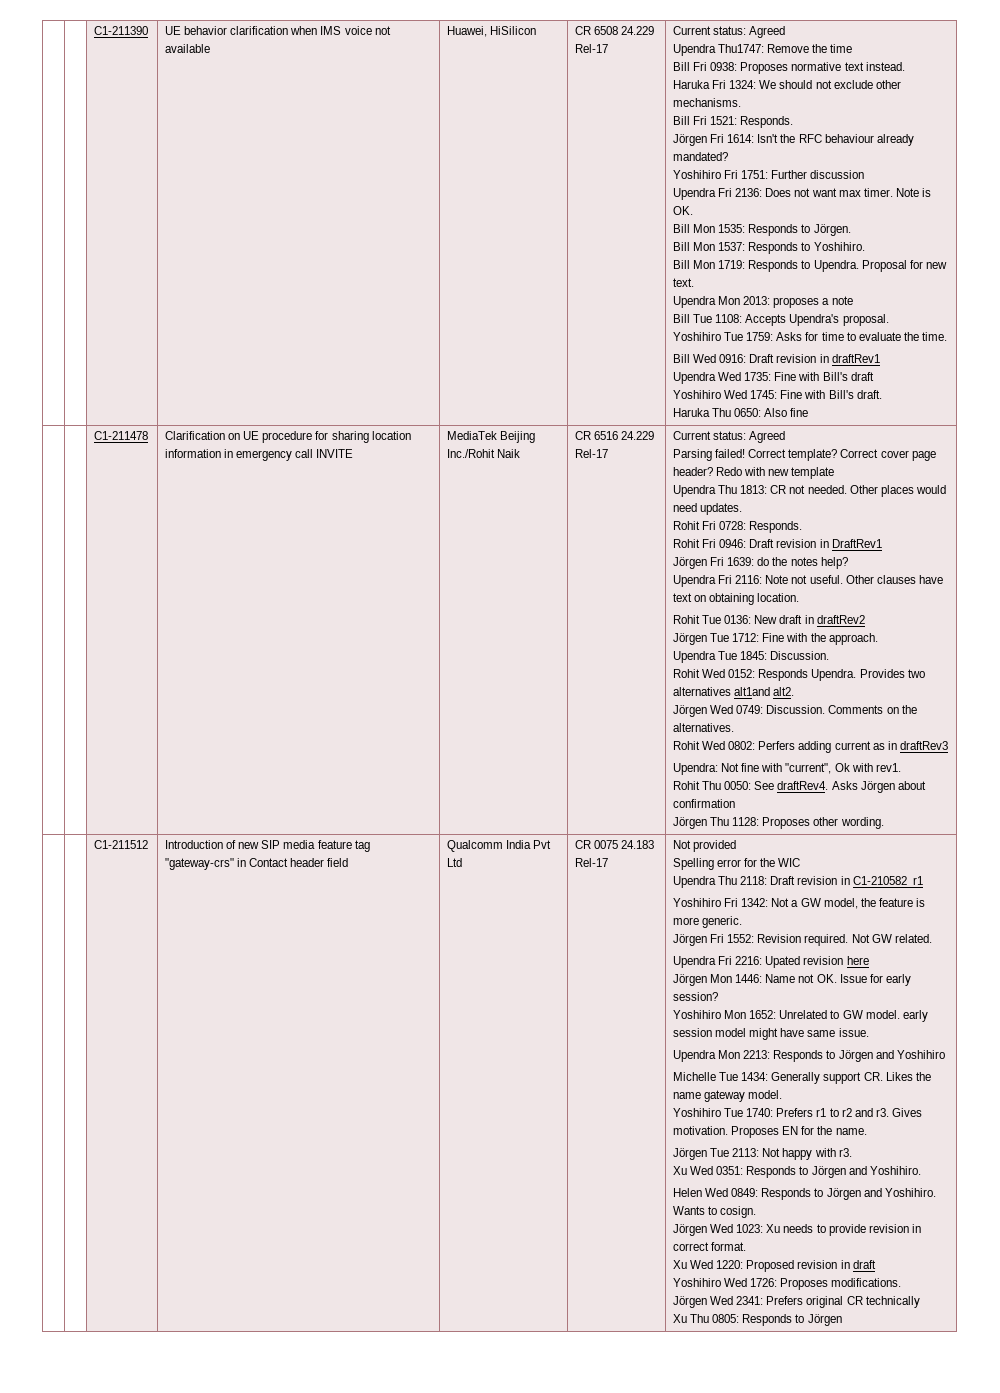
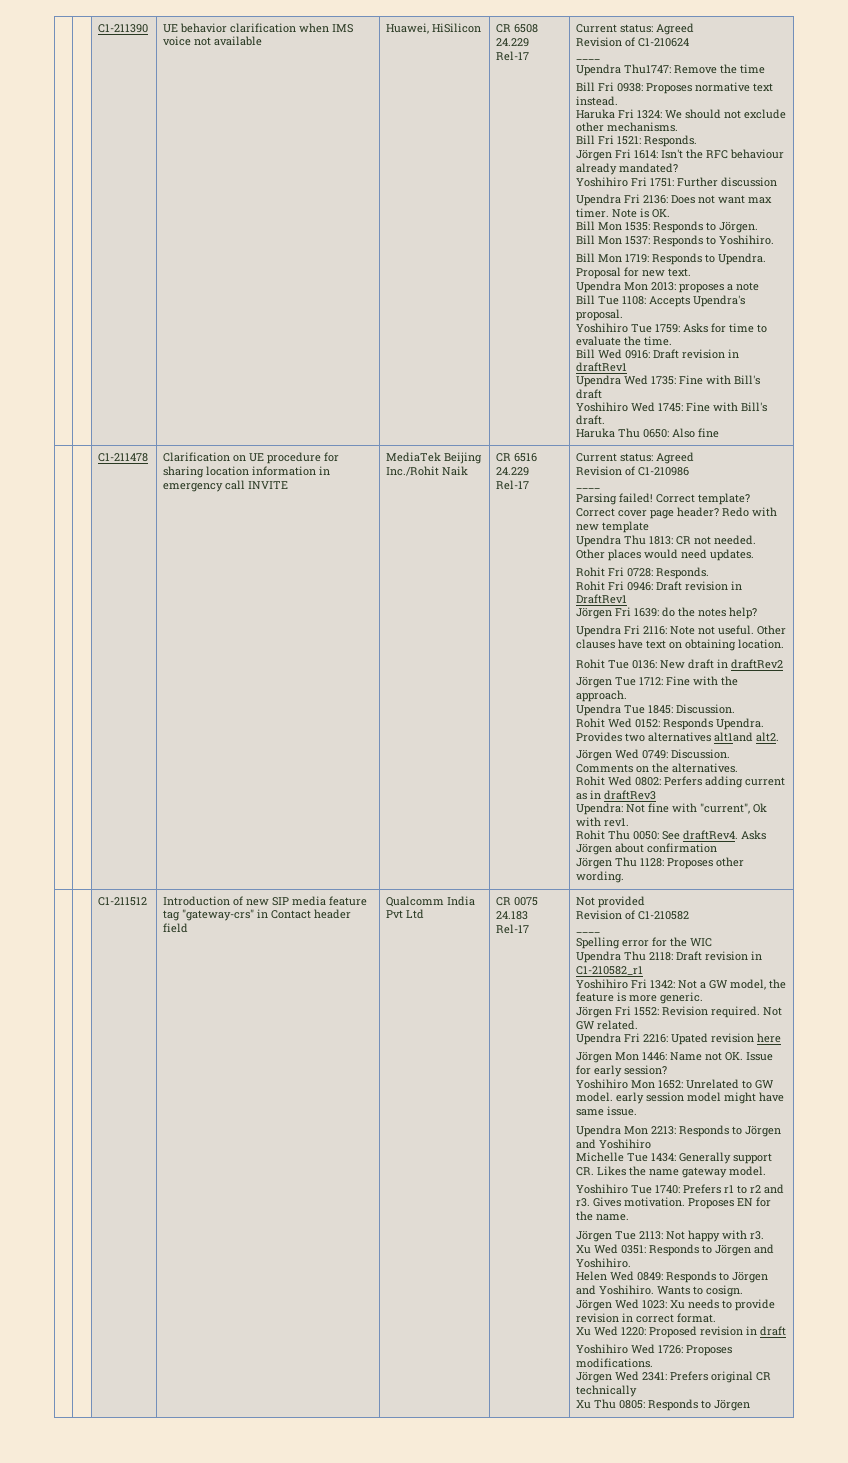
(786, 32) none -> [575,37,689,47] [575,59,600,60] // Revision of C1-210624 // ____
(786, 437) none -> [575,466,689,476] [575,488,600,489] // Revision of C1-210986 // ____
(737, 846) none -> [575,910,689,920] [575,932,600,933] // Revision of C1-210582 // ____

